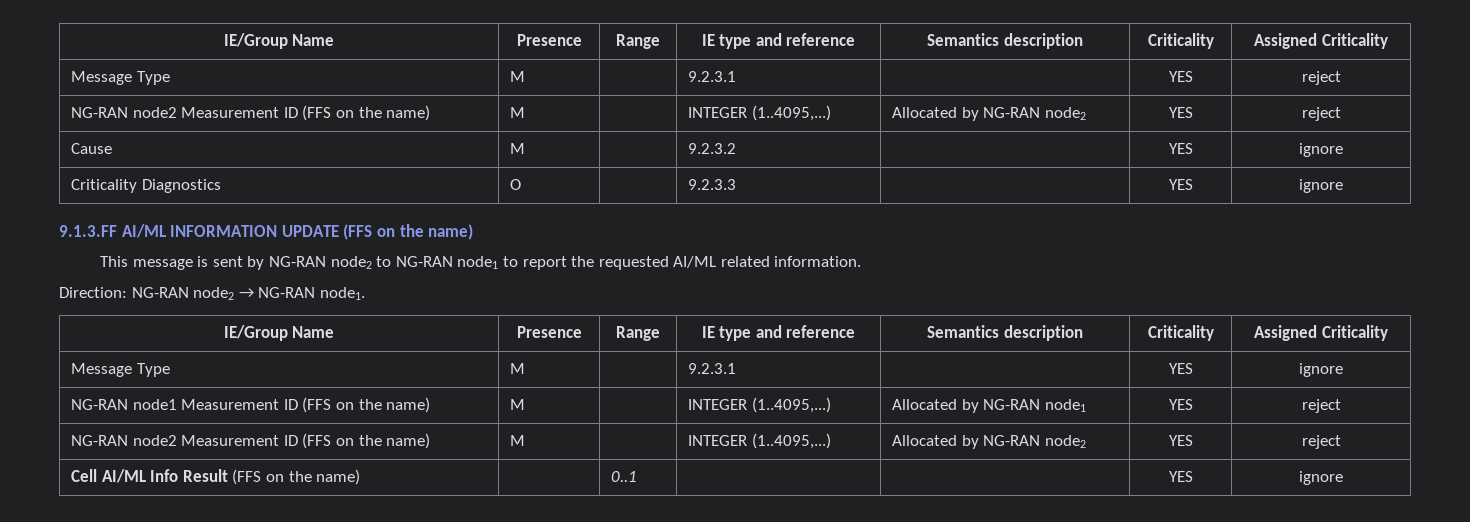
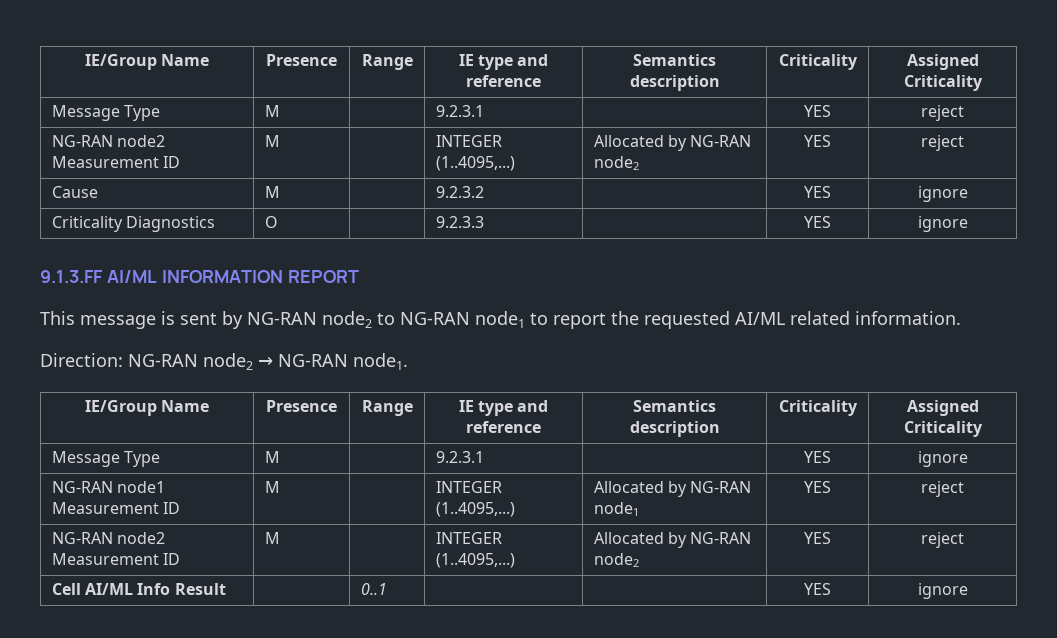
[302,105,431,121] (FFS on the name) -> (181, 162) none
[281,224,474,240] UPDATE (FFS on the name) -> [287,270,359,283] REPORT
[302,397,431,413] (FFS on the name) -> (181, 508) none
[302,433,431,449] (FFS on the name) -> (181, 559) none
[232,469,361,485] (FFS on the name) -> (226, 589) none

